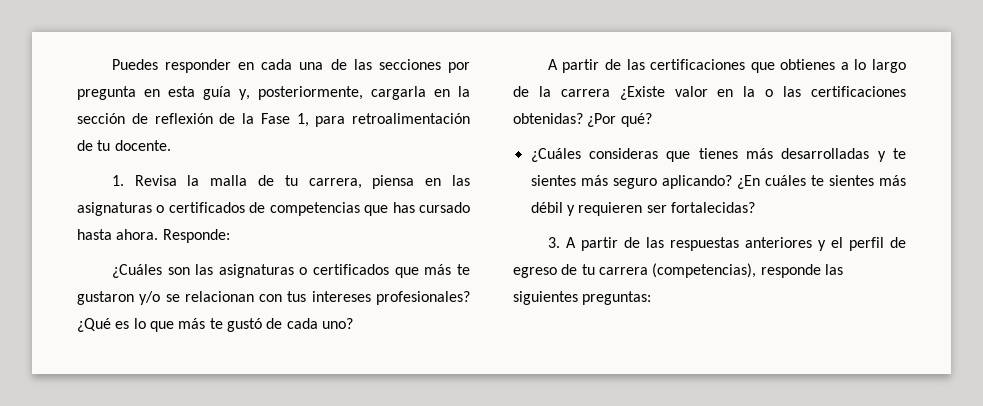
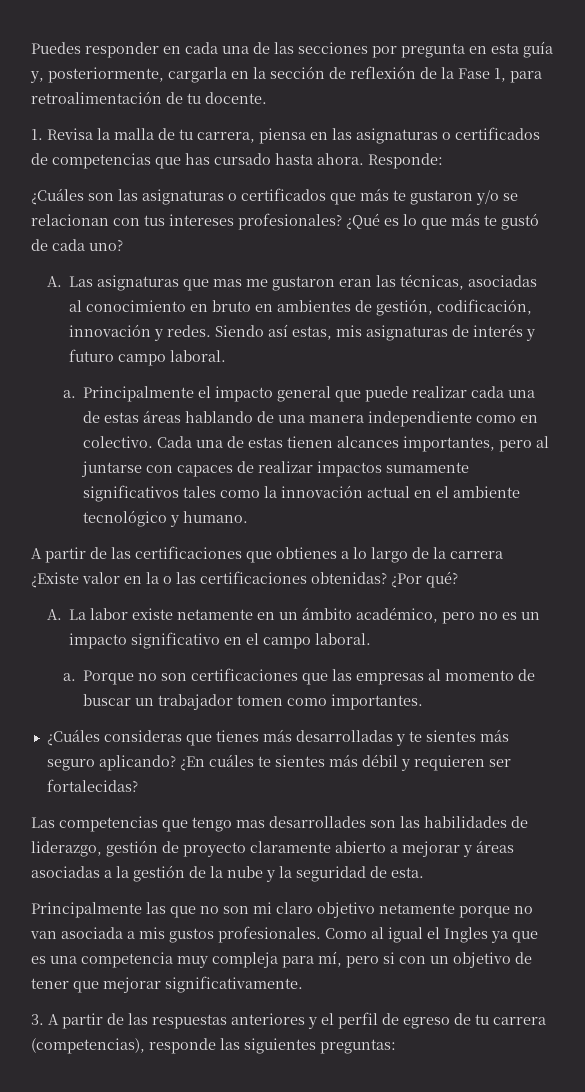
(353, 323) none -> [46,274,538,291] [69,299,533,316] [69,324,536,341] [69,349,227,366] [62,386,536,402] [83,410,539,427] [83,436,550,452] [81,461,470,477] [83,485,521,502] [83,510,249,527] // A. Las asignaturas que mas me gustaron eran las técnicas, asociadas al conocimiento en bruto en ambientes de gestión, codificación, innovación y redes. Siendo así estas, mis asignaturas de interés y futuro campo laboral. // a. Principalmente el impacto general que puede realizar cada una de estas áreas hablando de una manera independiente como en colectivo. Cada una de estas tienen alcances importantes, pero al juntarse con capaces de realizar impactos sumamente significativos tales como la innovación actual en el ambiente tecnológico y humano.
(652, 120) none -> [46,607,541,624] [69,632,372,649] [62,668,536,685] [83,694,424,710] // A. La labor existe netamente en un ámbito académico, pero no es un impacto significativo en el campo laboral. // a. Porque no son certificaciones que las empresas al momento de buscar un trabajador tomen como importantes.
(755, 207) none -> [31,816,528,832] [31,840,514,857] [31,865,424,882] [31,902,533,918] [30,926,538,943] [31,951,532,968] [31,976,303,993] // Las competencias que tengo mas desarrollades son las habilidades de liderazgo, gestión de proyecto claramente abierto a mejorar y áreas asociadas a la gestión de la nube y la seguridad de esta. // Principalmente las que no son mi claro objetivo netamente porque no van asociada a mis gustos profesionales. Como al igual el Ingles ya que es una competencia muy compleja para mí, pero si con un objetivo de tener que mejorar significativamente.

